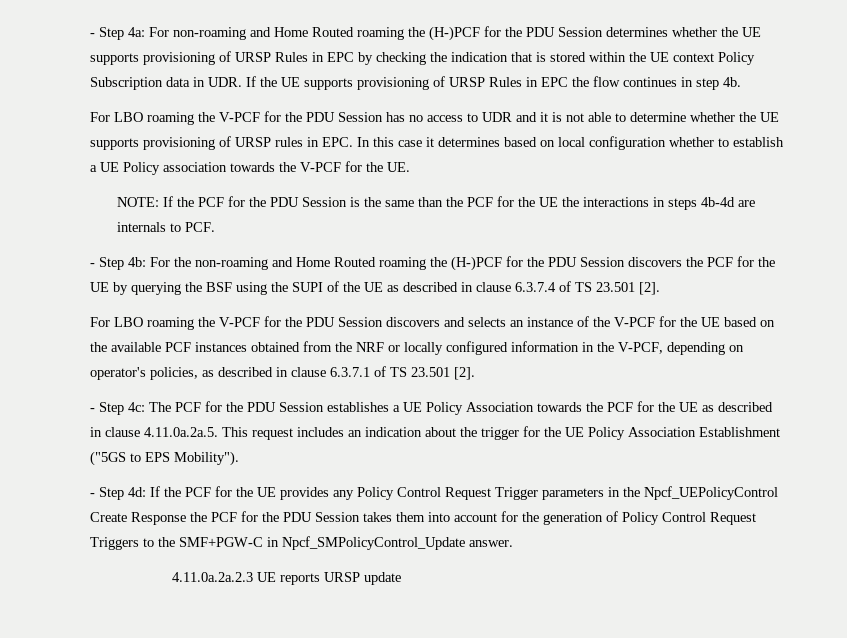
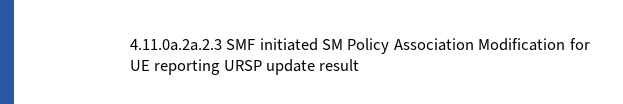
[90,26,762,41] [90,51,756,65] [90,76,742,90] [90,111,780,125] [90,136,785,150] [90,161,411,175] [117,196,756,210] [117,222,216,232] [90,256,776,271] [90,281,661,295] [90,316,776,330] [90,341,745,355] [90,366,476,380] [90,401,774,415] [90,426,781,440] [90,451,240,466] [90,486,779,500] [90,511,757,525] [90,536,514,550] [171,572,320,585] - Step 4a: For non-roaming and Home Routed roaming the (H-)PCF for the PDU Session determines whether the UE supports provisioning of URSP Rules in EPC by checking the indication that is stored within the UE context Policy Subscription data in UDR. If the UE supports provisioning of URSP Rules in EPC the flow continues in step 4b. // For LBO roaming the V-PCF for the PDU Session has no access to UDR and it is not able to determine whether the UE supports provisioning of URSP rules in EPC. In this case it determines based on local configuration whether to establish a UE Policy association towards the V-PCF for the UE. // NOTE: If the PCF for the PDU Session is the same than the PCF for the UE the interactions in steps 4b-4d are internals to PCF. // - Step 4b: For the non-roaming and Home Routed roaming the (H-)PCF for the PDU Session discovers the PCF for the UE by querying the BSF using the SUPI of the UE as described in clause 6.3.7.4 of TS 23.501 [2]. // For LBO roaming the V-PCF for the PDU Session discovers and selects an instance of the V-PCF for the UE based on the available PCF instances obtained from the NRF or locally configured information in the V-PCF, depending on operator's policies, as described in clause 6.3.7.1 of TS 23.501 [2]. // - Step 4c: The PCF for the PDU Session establishes a UE Policy Association towards the PCF for the UE as described in clause 4.11.0a.2a.5. This request includes an indication about the trigger for the UE Policy Association Establishment ("5GS to EPS Mobility"). // - Step 4d: If the PCF for the UE provides any Policy Control Request Trigger parameters in the Npcf_UEPolicyControl Create Response the PCF for the PDU Session takes them into account for the generation of Policy Control Request Triggers to the SMF+PGW-C in Npcf_SMPolicyControl_Update answer. // 4.11.0a.2a.2.3 UE reports -> [129,38,590,54] [129,59,221,75] 4.11.0a.2a.2.3 SMF initiated SM Policy Association Modification for UE reporting
(401, 578) none -> [319,59,360,71] result

